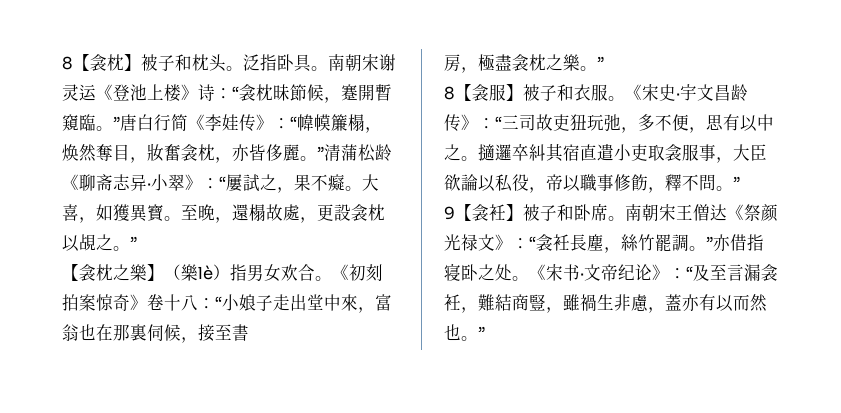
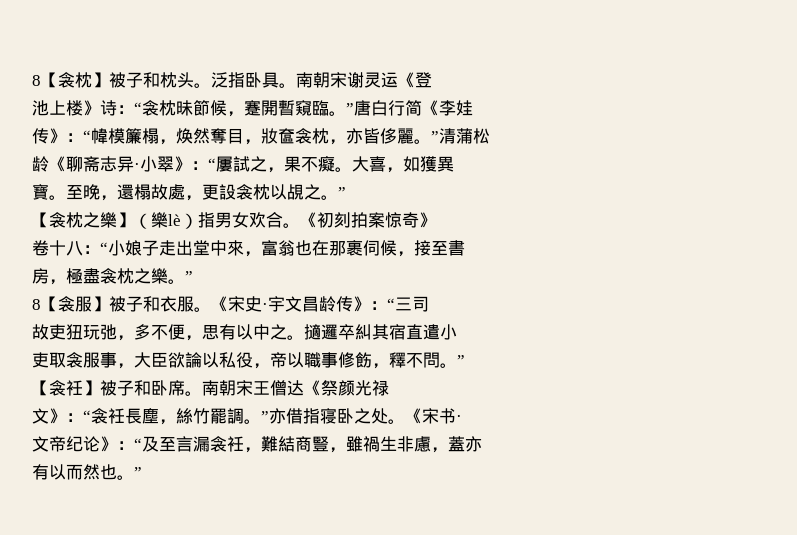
(130, 92) none -> (432, 80) //
(239, 122) none -> (473, 108) //
[314,114,331,131] 幙 -> [108,128,125,144] 模
[164,144,181,161] 奮 -> [278,128,295,144] 奩
(375, 153) none -> (490, 136) //
(147, 213) none -> (454, 164) //
(147, 302) none -> (436, 220) //
[130,324,147,341] 裏 -> [346,240,363,256] 裹
(536, 122) none -> (429, 304) //
(631, 152) none -> (457, 332) //
[444,206,455,220] 9 -> (465, 360) none
(478, 242) none -> (389, 388) //
(584, 276) none -> (462, 418) //
(699, 303) none -> (482, 444) //

